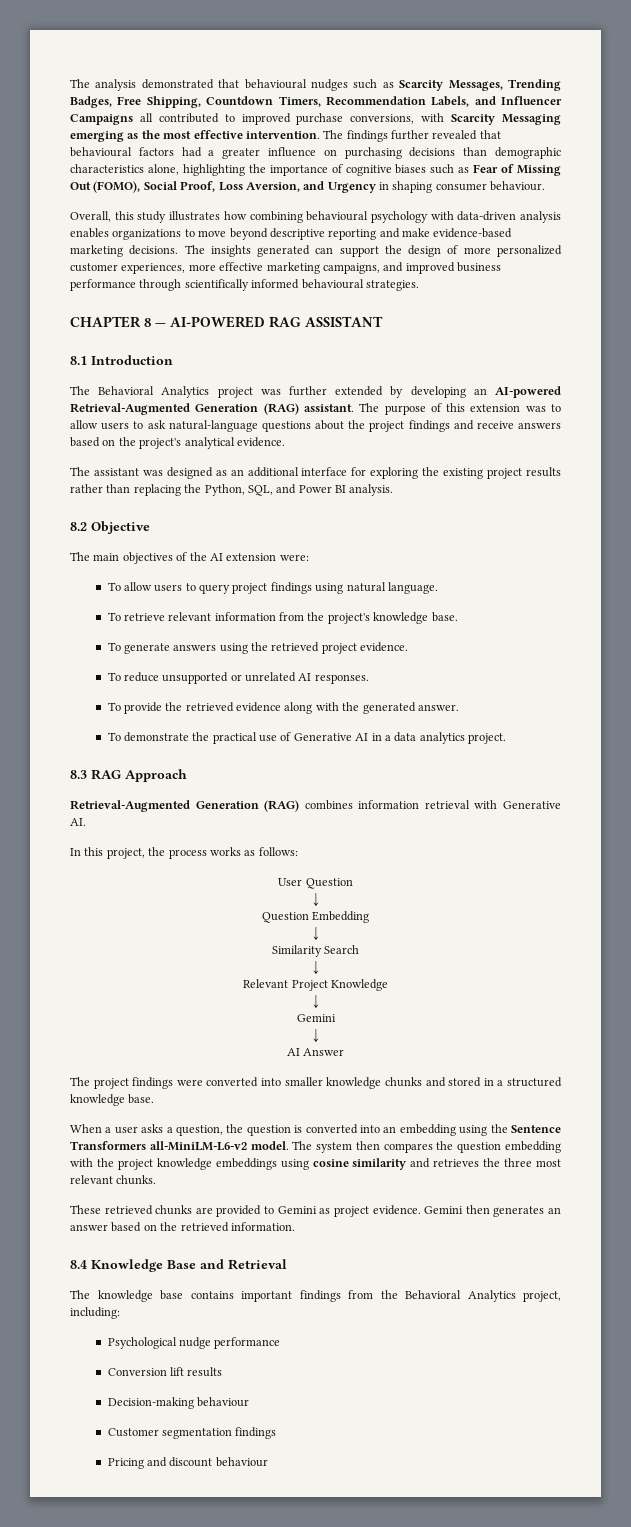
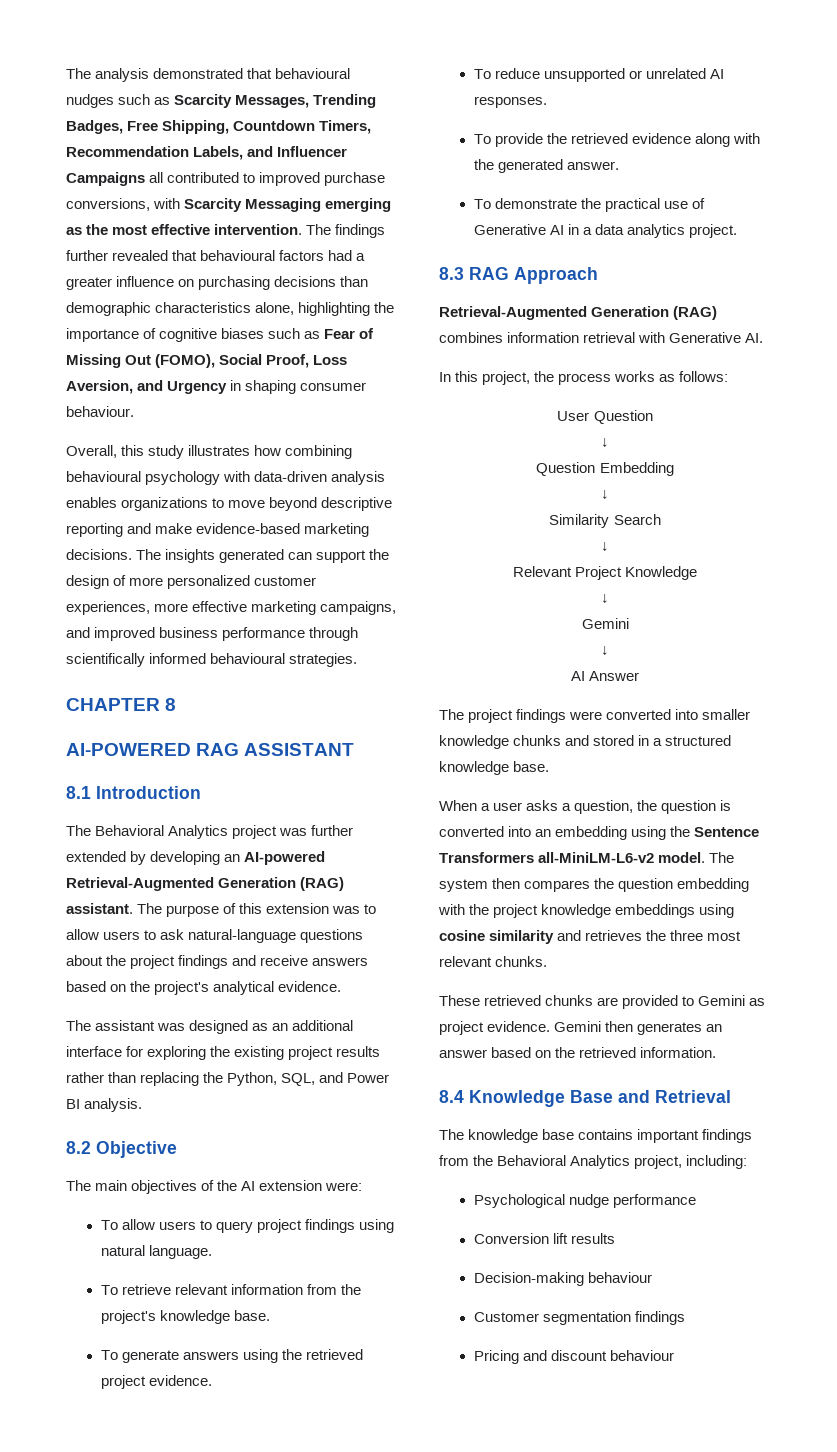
[155,323,166,327] — -> (177, 704) //

